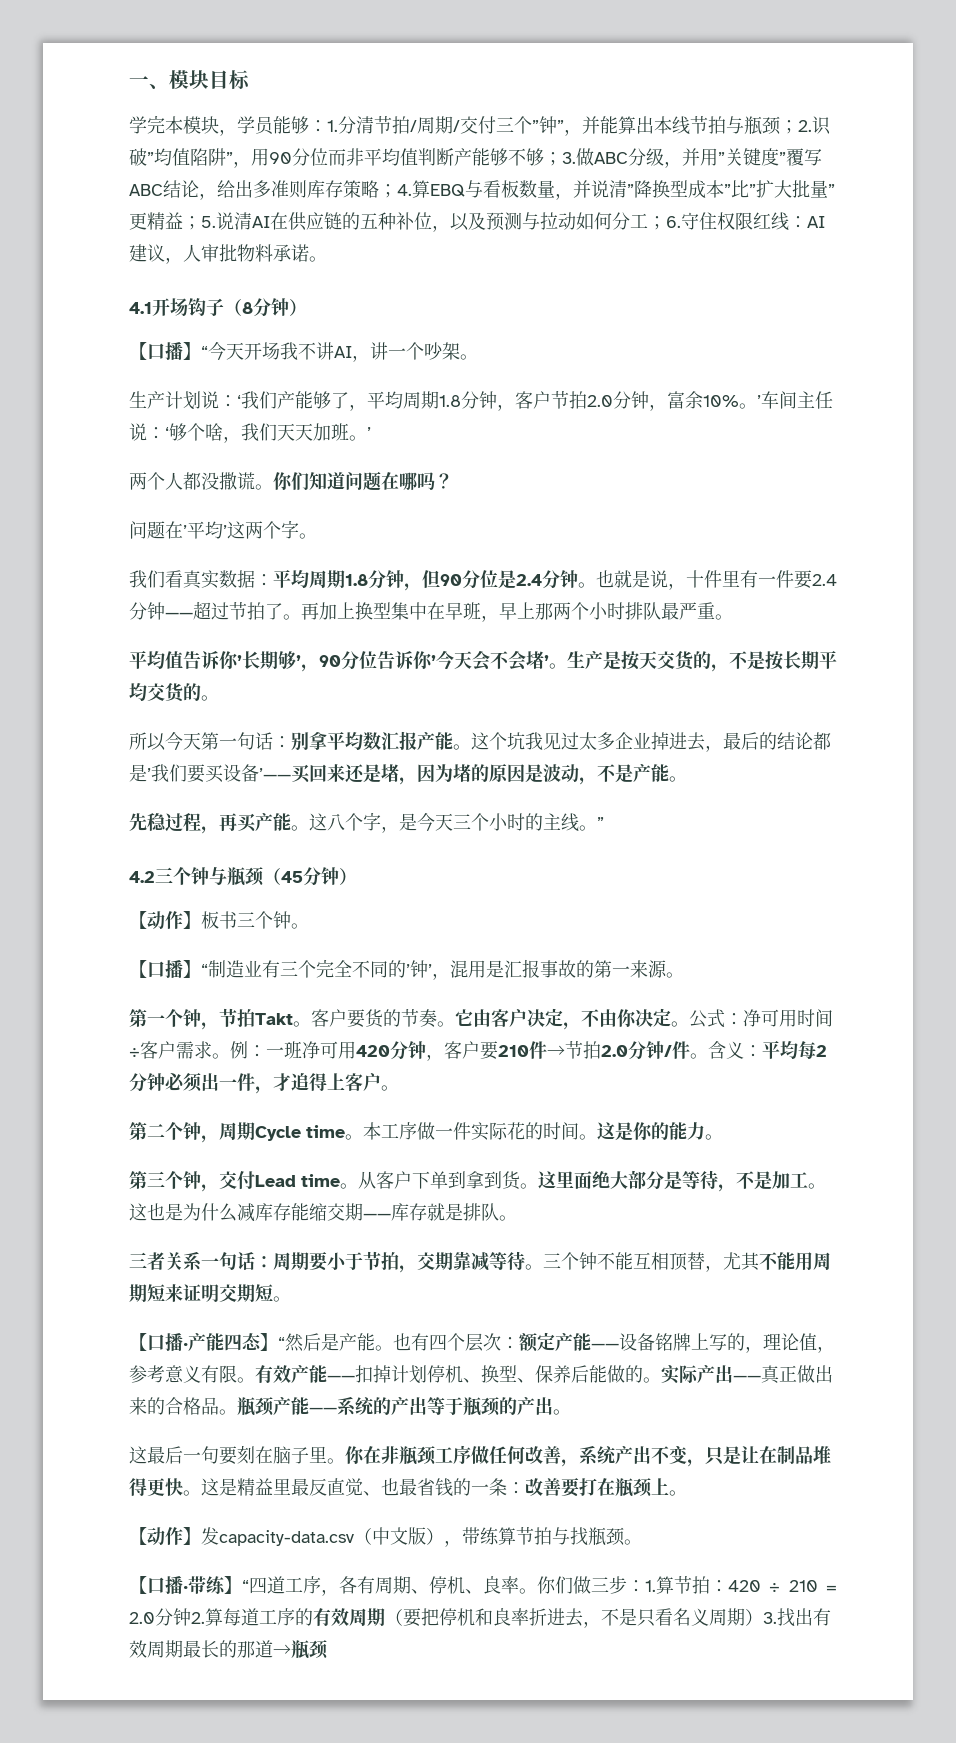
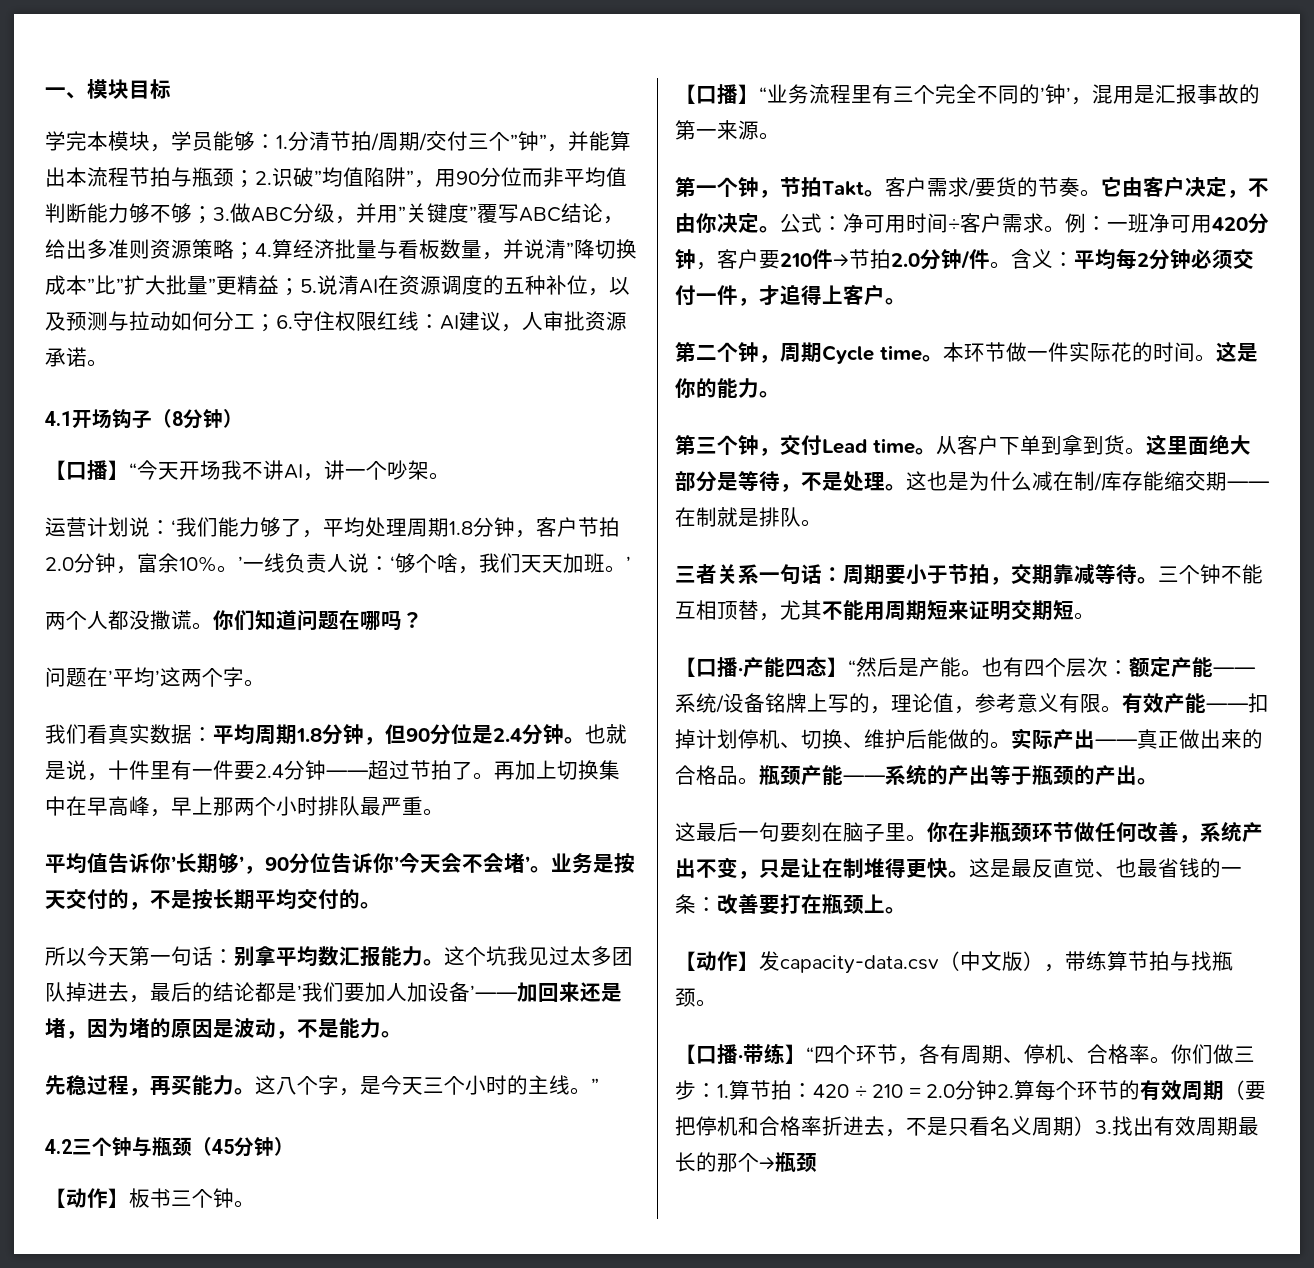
[672,116,690,135] 线 -> [87,167,129,187] 流程
[454,148,490,166] 产能 -> [87,203,129,223] 能力
[307,180,343,198] 库存 -> [150,239,192,259] 资源
[430,184,465,197] EBQ -> [293,239,377,259] 经济批量
[652,180,688,198] 换型 -> [595,239,637,259] 切换
[288,212,342,231] 供应链 -> [399,275,483,295] 资源调度
[237,244,273,262] 物料 -> [585,311,627,331] 资源
[129,391,165,409] 生产 -> [45,517,87,537] 运营
[277,391,313,409] 产能 -> [218,517,260,537] 能力
(403, 400) none -> [365,517,407,537] 处理
[761,391,833,409] 车间主任 -> [243,553,348,573] 一线负责人
[355,602,391,620] 换型 -> [557,760,599,780] 切换
[463,602,481,620] 班 -> [108,796,150,816] 高峰
[567,651,603,669] 生产 -> [551,853,593,874] 业务
[675,650,696,670] 货 -> [87,889,108,910] 付
[165,682,186,702] 货 -> [318,889,339,910] 付
[417,732,453,750] 产能 -> [381,946,423,966] 能力
[615,732,651,749] 企业 -> [612,947,633,966] [45,982,66,1002] 团队
[205,765,224,783] 买 -> [365,982,428,1002] 加人加
[291,764,311,783] 买 -> [517,982,538,1002] 加
[633,764,669,782] 产能 -> [339,1018,381,1038] 能力
[255,813,291,831] 产能 -> [192,1075,234,1095] 能力
[208,960,262,978] 制造业 -> [767,84,872,104] 业务流程里
(347, 1018) none -> [927,177,976,197] 需求/
[201,1073,219,1091] 出 -> [1233,249,1254,269] [675,285,696,306] 交付
[381,1122,417,1140] 工序 -> [963,342,1006,362] 环节
[772,1171,808,1189] 加工 -> [843,471,885,492] 处理
(255, 1212) none -> [1053,471,1102,491] 在制/
[391,1203,427,1221] 库存 -> [675,507,717,527] 在制
(619, 1346) none -> [675,693,724,713] 系统/
[481,1365,571,1383] 换型、保养 -> [801,729,906,749] 切换、维护
[435,1445,471,1464] 工序 -> [1032,822,1074,842] 环节
[795,1446,813,1464] 品 -> (864, 868) none
[237,1478,291,1496] 精益里 -> (1011, 868) none
[267,1576,321,1594] 道工序 -> [835,1044,898,1064] 个环节
[483,1576,501,1594] 良 -> [1087,1044,1129,1064] 合格
[241,1608,295,1626] 道工序 -> [1056,1080,1120,1100] 个环节
[493,1608,511,1626] 良 -> [759,1116,801,1136] 合格
[255,1640,273,1658] 道 -> [738,1153,759,1172] 个

